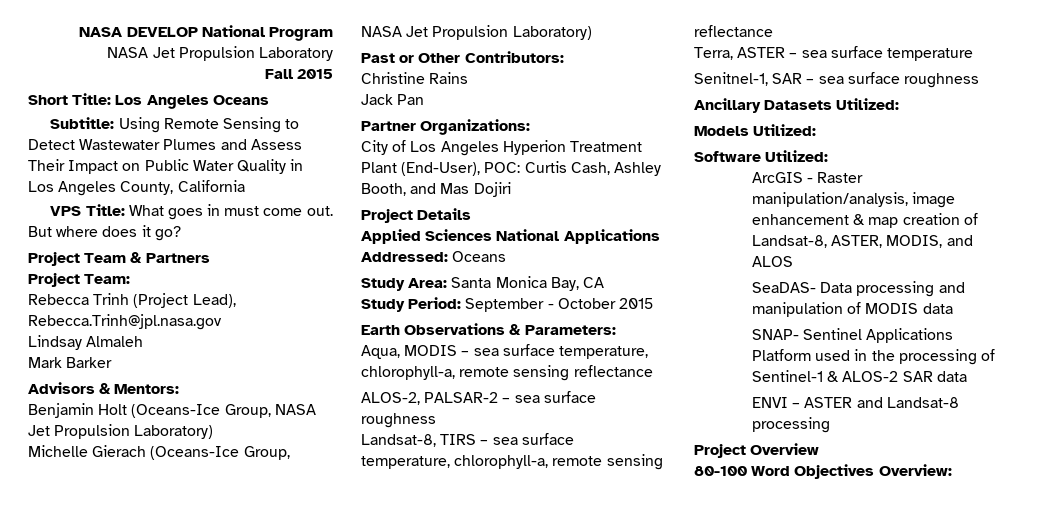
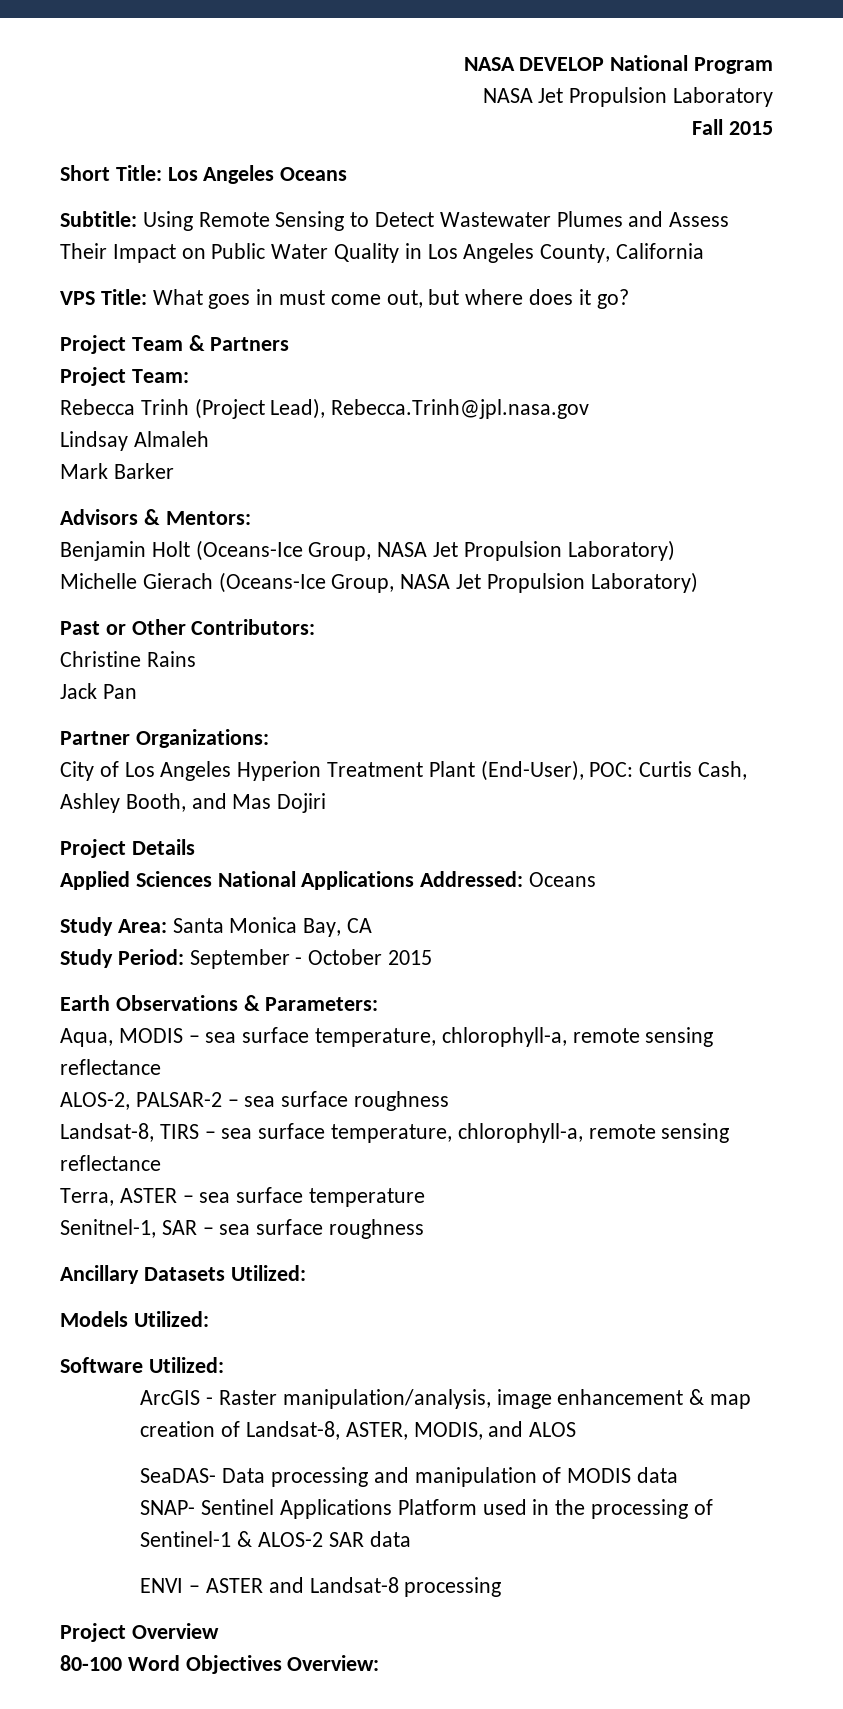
[306,206,333,216] [28,226,52,237] out. But -> [386,289,460,308] out, but

